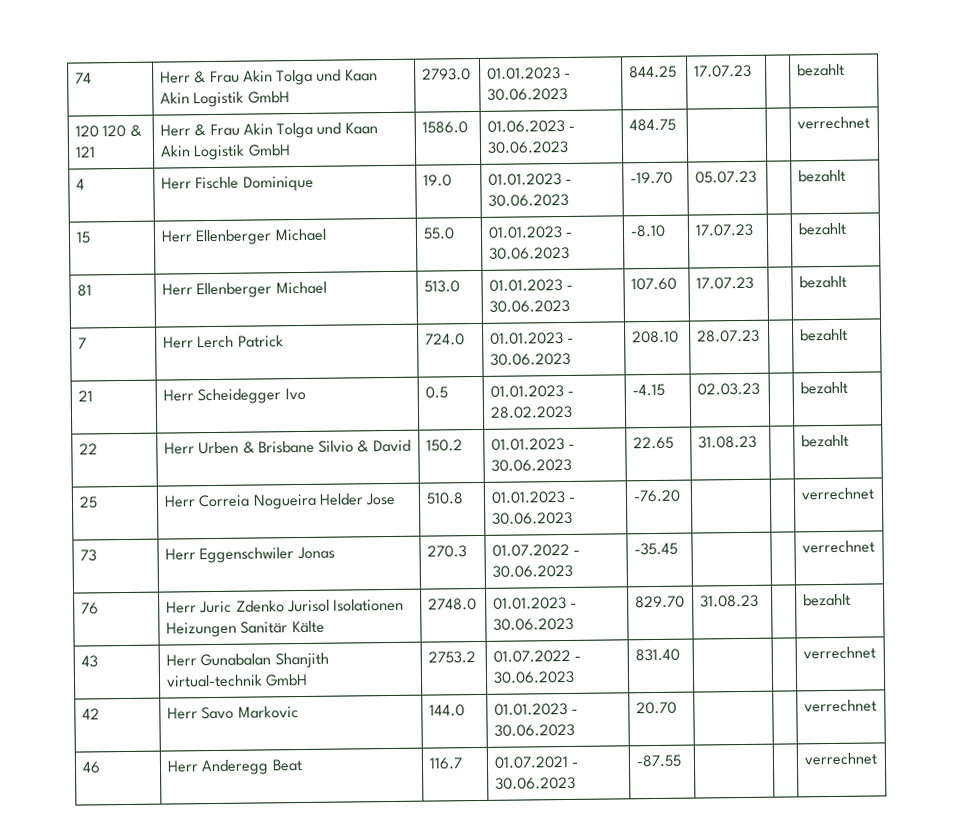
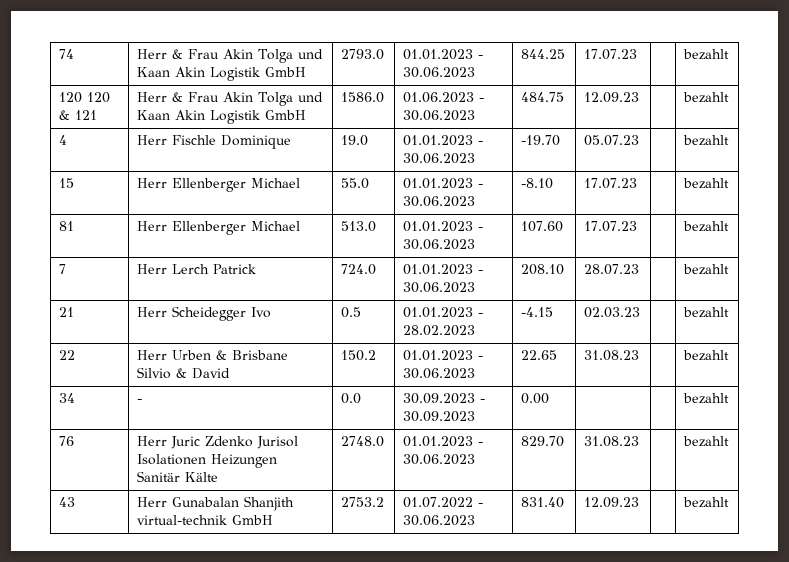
[796,116,870,130] | | verrechnet -> [583,92,639,103] [682,92,729,103] 12.09.23 | | bezahlt
[78,496,98,509] [163,492,397,510] [425,492,464,505] [490,491,577,504] [491,511,573,525] [632,489,681,503] [800,487,875,501] [79,549,97,562] [164,546,335,564] [426,545,467,558] [491,543,581,557] [491,564,573,578] [633,542,678,556] [801,540,875,554] 25 | Herr Correia Nogueira Helder Jose | 510.8 | 01.01.2023 - 30.06.2023 | -76.20 | | | verrechnet // 73 | Herr Eggenschwiler Jonas | 270.3 | 01.07.2022 - 30.06.2023 | -35.45 | | | verrechnet -> [58,393,75,403] [136,399,142,403] [340,393,361,404] [402,393,485,404] [402,411,475,422] [520,393,549,404] [682,393,729,404] 34 | - | 0.0 | 30.09.2023 - 30.09.2023 | 0.00 | | | bezahlt
[802,646,876,660] [81,708,100,720] [166,706,299,720] [428,704,465,717] [493,702,579,716] [493,723,575,737] [635,701,677,715] [803,699,877,713] [81,761,101,774] [166,759,303,776] [428,757,463,770] [493,755,580,769] [494,776,576,790] [635,754,682,768] [803,752,878,766] | | verrechnet // 42 | Herr Savo Markovic | 144.0 | 01.01.2023 - 30.06.2023 | 20.70 | | | verrechnet // 46 | Herr Anderegg Beat | 116.7 | 01.07.2021 - 30.06.2023 | -87.55 | | | verrechnet -> [583,497,639,508] [682,497,729,508] 12.09.23 | | bezahlt

